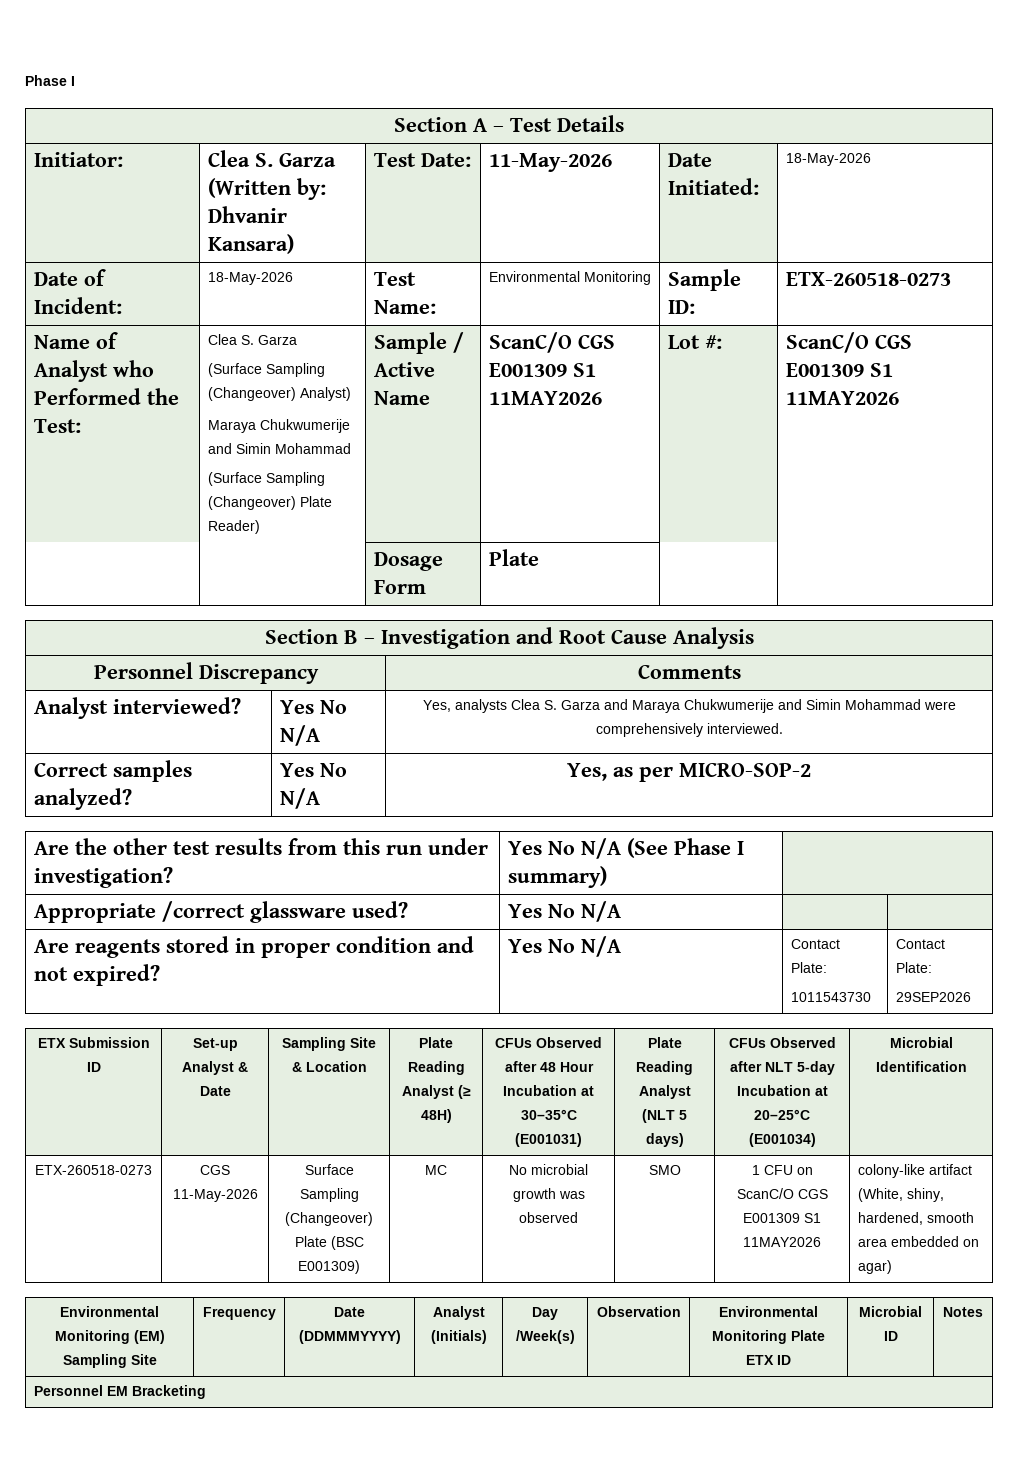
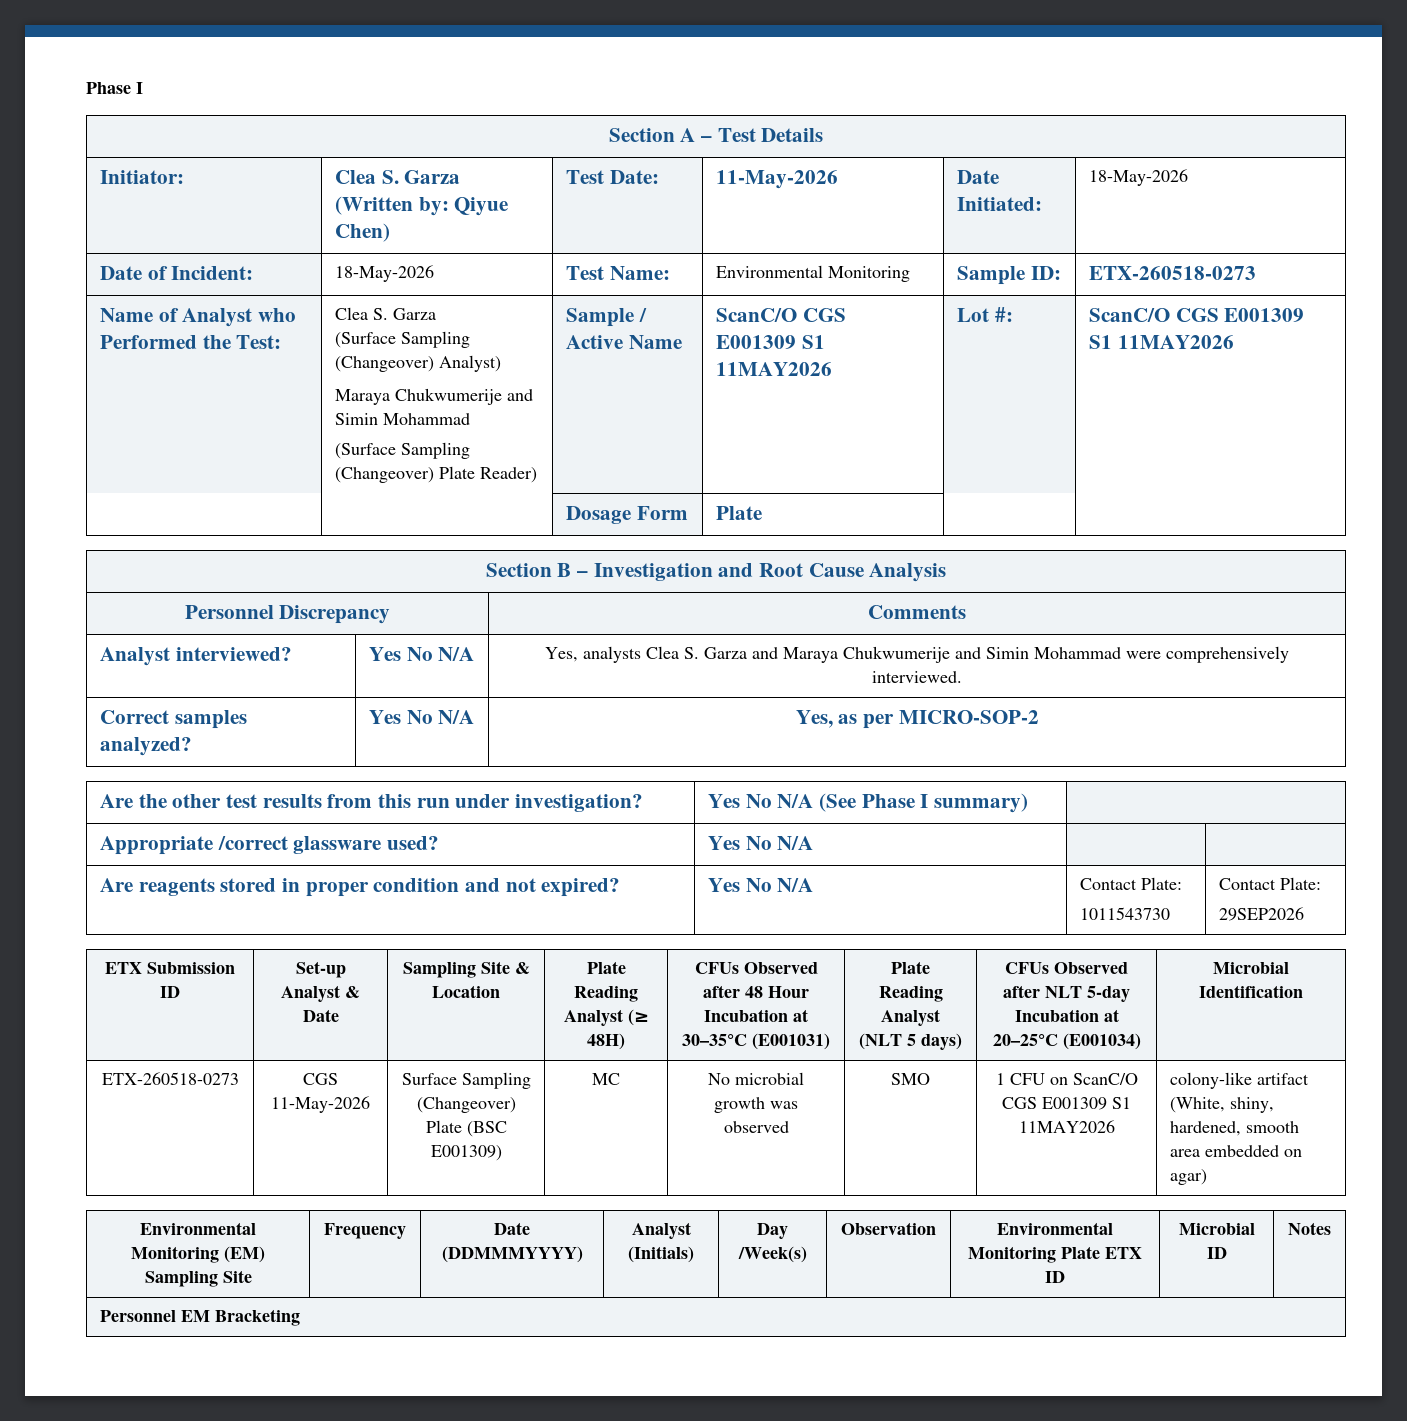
[207,206,287,223] [207,234,294,254] Dhvanir Kansara) -> [454,197,509,216] [334,223,390,242] Qiyue Chen)

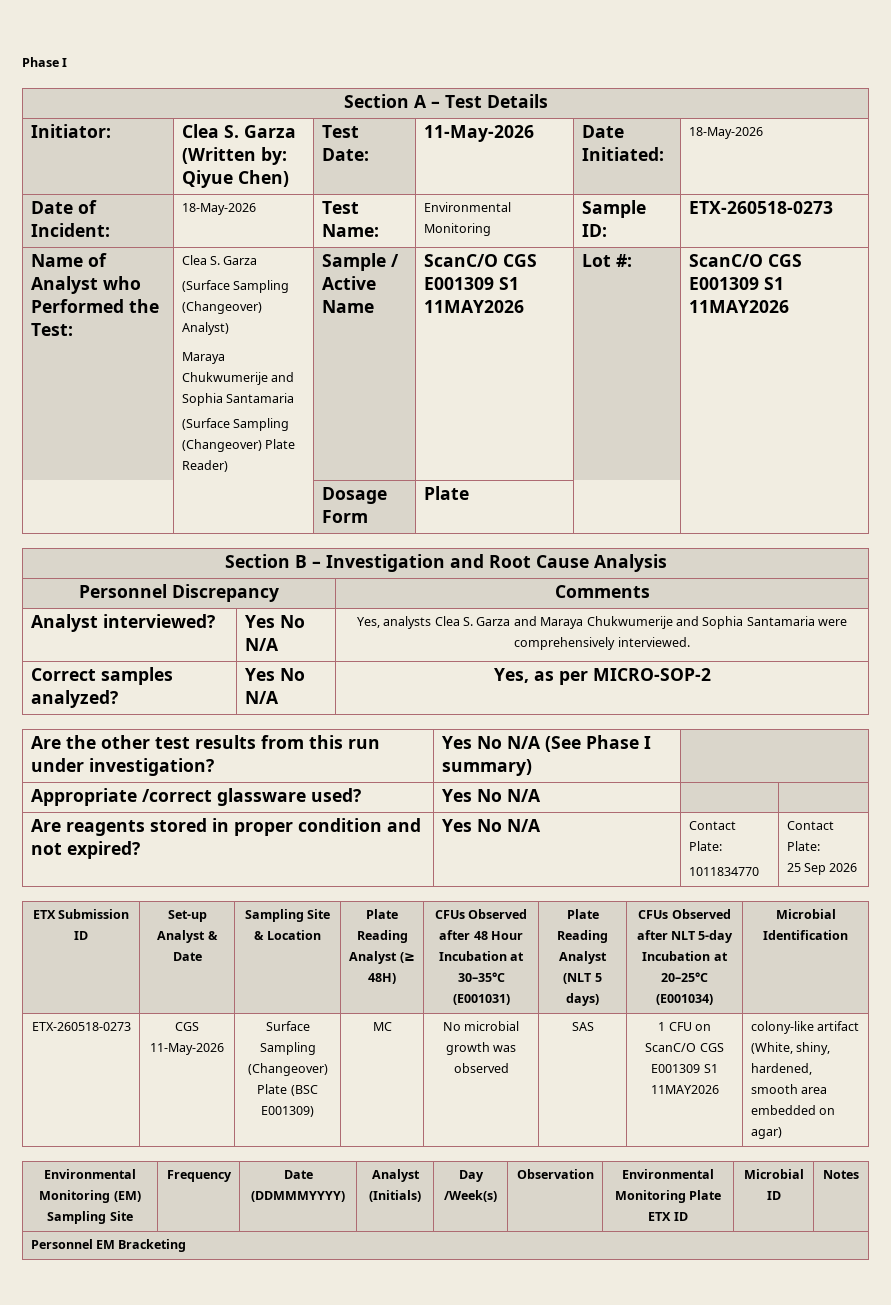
[334,413,470,425] Simin Mohammad -> [181,393,294,406] Sophia Santamaria
[986,647,1121,659] Simin Mohammad -> [702,616,815,629] Sophia Santamaria
[1079,907,1170,920] [1218,877,1321,890] [1218,907,1304,921] 1011543730 | Contact Plate: // 29SEP2026 -> [688,867,759,876] [786,821,834,830] [786,841,820,851] [786,863,858,875] 1011834770 | Contact Plate: // 25 Sep 2026
[891,1073,930,1085] SMO -> [571,1022,594,1031] SAS

